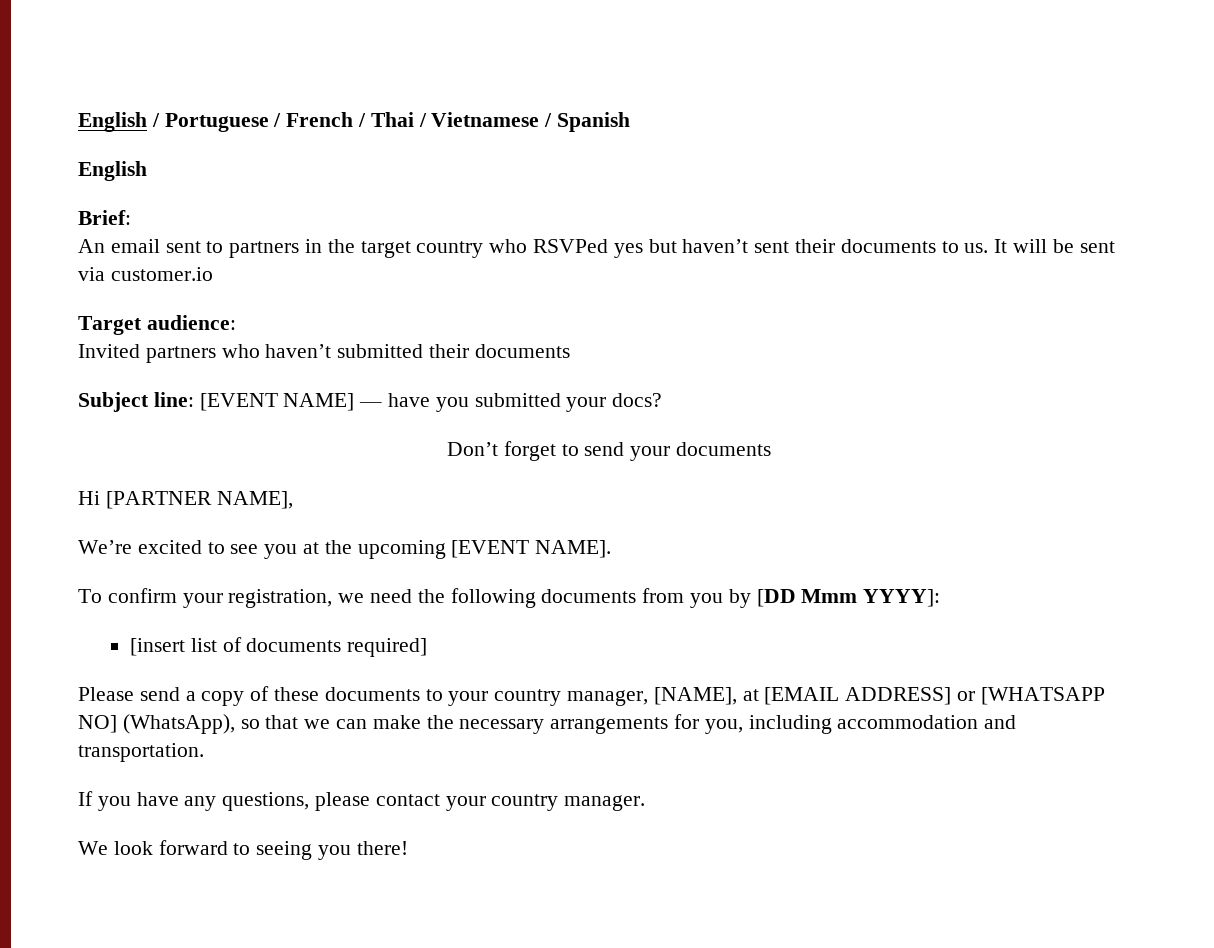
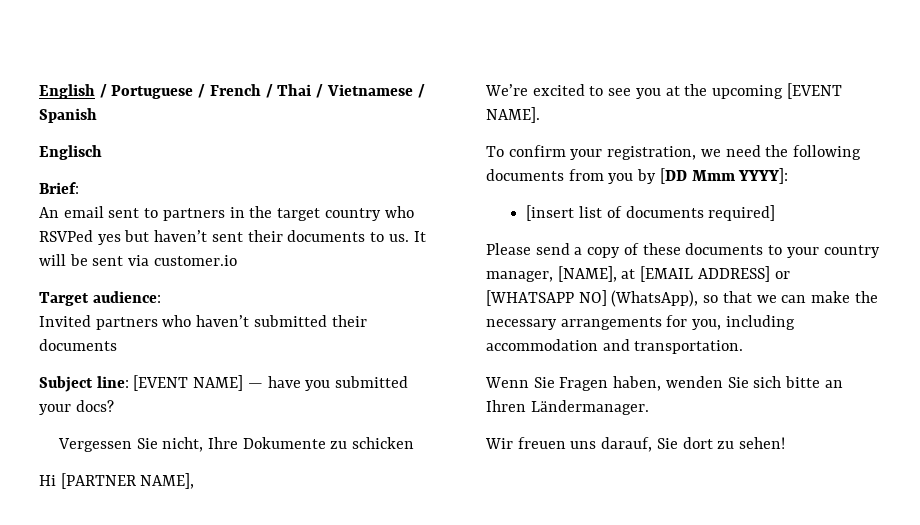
[78,161,147,181] English -> [39,145,102,160] Englisch
[446,441,772,461] Don’t forget to send your documents -> [57,437,415,452] Vergessen Sie nicht, Ihre Dokumente zu schicken
[78,791,646,811] [78,840,408,860] If you have any questions, please contact your country manager. // We look forward to seeing you there! -> [485,376,843,391] [486,400,649,415] [485,437,786,452] Wenn Sie Fragen haben, wenden Sie sich bitte an Ihren Ländermanager. // Wir freuen uns darauf, Sie dort zu sehen!

